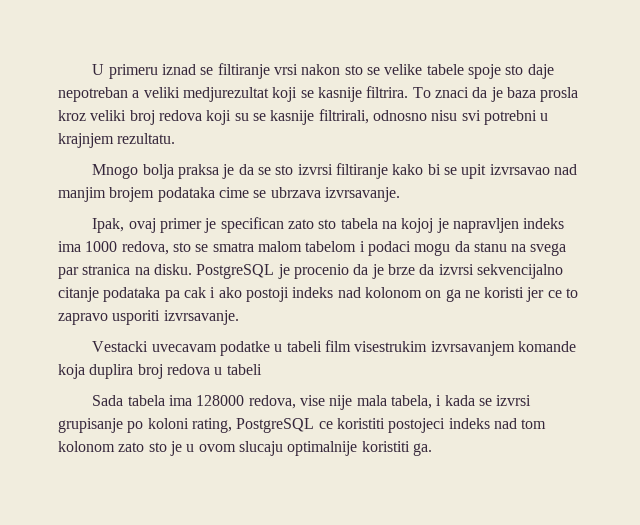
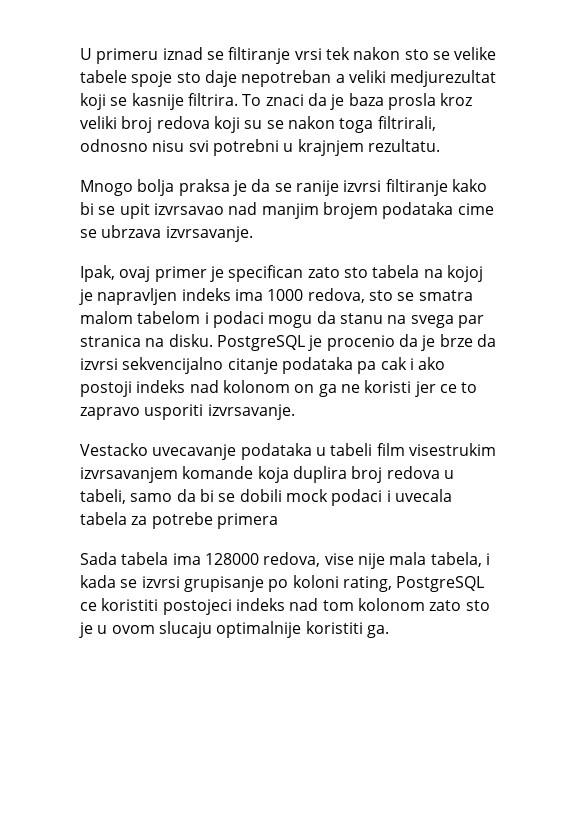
(298, 69) none -> [325,47,350,60] tek
[270,110,315,125] kasnije -> [287,116,374,133] nakon toga
[275,165,294,175] sto -> [295,180,339,196] ranije
[92,341,271,356] Vestacki uvecavam podatke -> [80,443,312,460] Vestacko uvecavanje podataka
[226,364,262,375] tabeli -> [80,489,452,506] [80,512,278,529] tabeli, samo da bi se dobili mock podaci i uvecala tabela za potrebe primera

